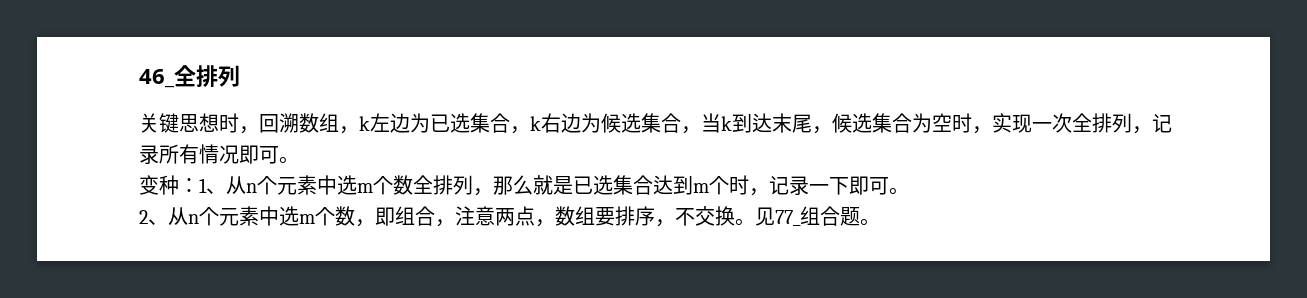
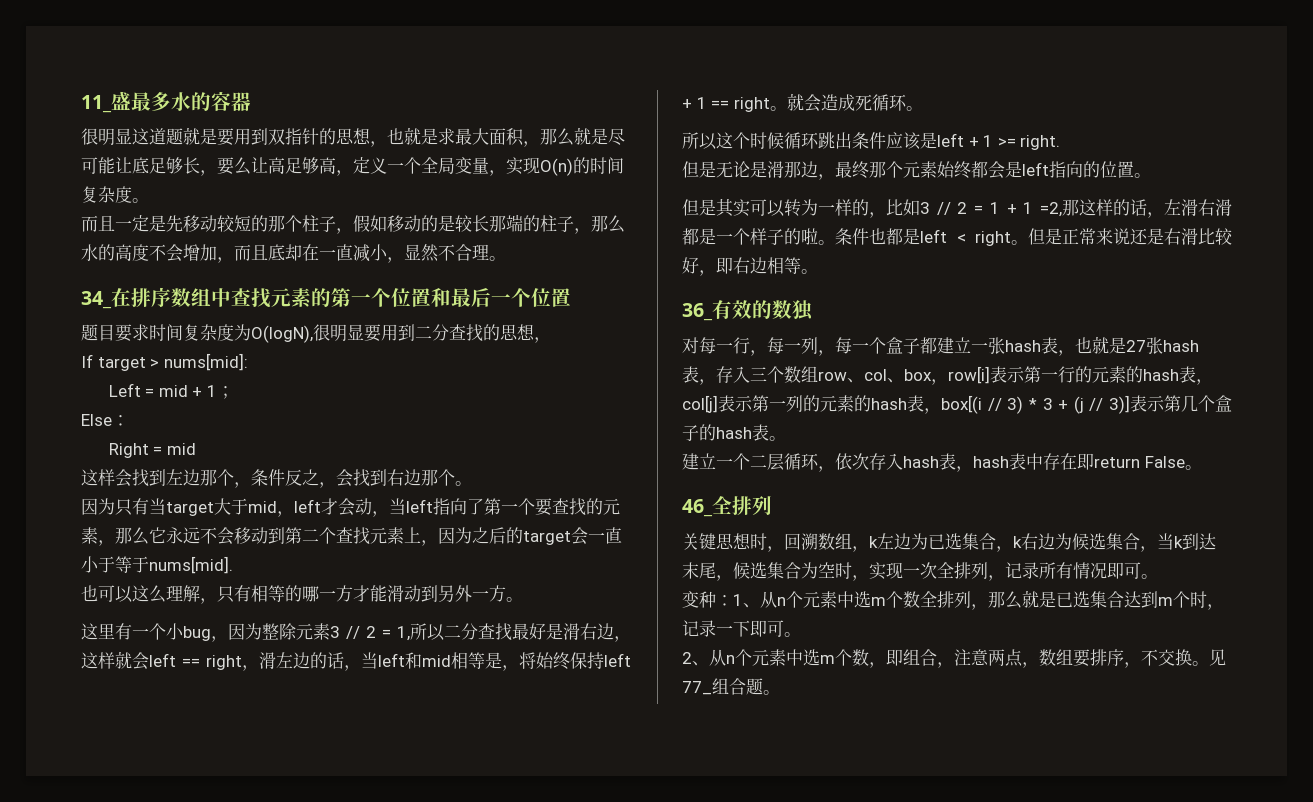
(139, 78) none -> [81,91,251,113] [81,127,625,147] [81,157,624,176] [81,186,149,203] [81,214,625,234] [81,244,506,263] [81,287,571,309] [81,324,551,343] [81,353,248,371] [108,383,234,399] [81,414,129,426] [108,443,196,458] [81,469,472,488] [81,498,620,517] [81,527,622,546] [81,556,233,574] [81,585,523,604] [81,623,631,642] [81,651,631,671] [682,93,923,112] [682,132,1061,150] [682,161,1151,180] [682,198,1232,218] [682,228,1233,246] [682,257,818,276] [682,300,814,321] [682,336,1199,356] [682,366,1213,385] [682,395,1232,414] [682,424,786,441] [682,453,1202,472] 11_盛最多水的容器 // 很明显这道题就是要用到双指针的思想，也就是求最大面积，那么就是尽可能让底足够长，要么让高足够高，定义一个全局变量，实现O(n)的时间复杂度。 // 而且一定是先移动较短的那个柱子，假如移动的是较长那端的柱子，那么水的高度不会增加，而且底却在一直减小，显然不合理。 // 34_在排序数组中查找元素的第一个位置和最后一个位置 // 题目要求时间复杂度为O(logN),很明显要用到二分查找的思想， // If target > nums[mid]: // Left = mid + 1； // Else： // Right = mid // 这样会找到左边那个，条件反之，会找到右边那个。 // 因为只有当target大于mid，left才会动，当left指向了第一个要查找的元素，那么它永远不会移动到第二个查找元素上，因为之后的target会一直小于等于nums[mid]. // 也可以这么理解，只有相等的哪一方才能滑动到另外一方。 // 这里有一个小bug，因为整除元素3 // 2 = 1,所以二分查找最好是滑右边，这样就会left == right，滑左边的话，当left和mid相等是，将始终保持left + 1 == right。就会造成死循环。 // 所以这个时候循环跳出条件应该是left + 1 >= right. // 但是无论是滑那边，最终那个元素始终都会是left指向的位置。 // 但是其实可以转为一样的，比如3 // 2 = 1 + 1 =2,那这样的话，左滑右滑都是一个样子的啦。条件也都是left < right。但是正常来说还是右滑比较好，即右边相等。 // 36_有效的数独 // 对每一行，每一列，每一个盒子都建立一张hash表，也就是27张hash表，存入三个数组row、col、box，row[i]表示第一行的元素的hash表，col[j]表示第一列的元素的hash表，box[(i // 3) * 3 + (j // 3)]表示第几个盒子的hash表。 // 建立一个二层循环，依次存入hash表，hash表中存在即return False。 //

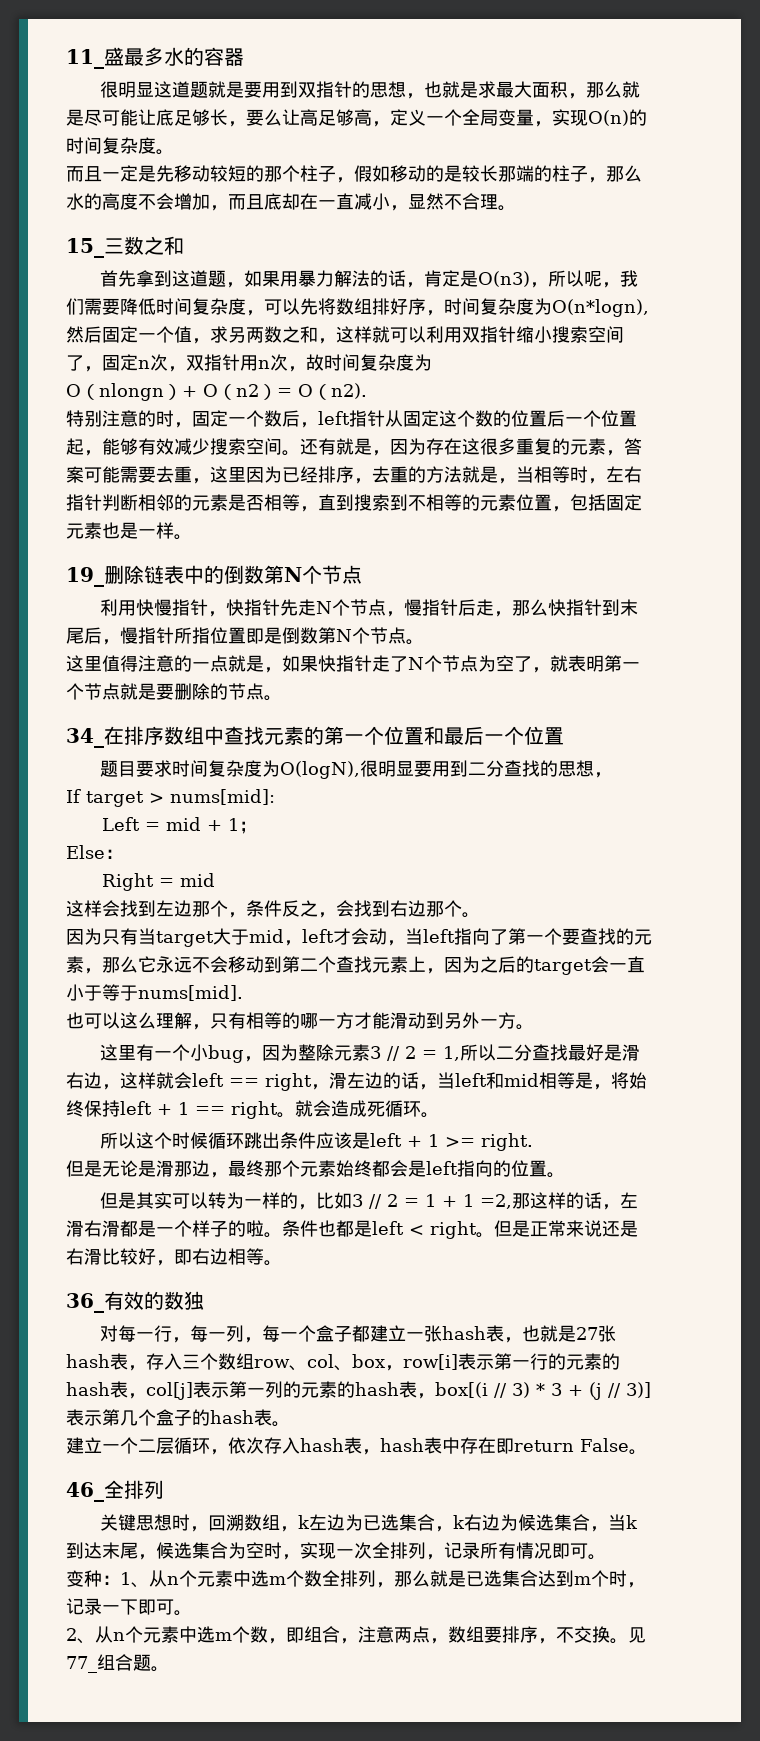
(506, 258) none -> [66,236,184,258] [100,270,639,288] [66,298,649,317] [66,326,624,344] [66,354,432,372] [66,383,367,401] [66,410,637,428] [66,438,642,456] [66,466,642,484] [66,494,642,512] [66,522,192,540] [66,565,362,587] [100,599,639,617] [66,627,424,645] [66,655,640,673] [66,683,282,701] // 15_三数之和 // 首先拿到这道题，如果用暴力解法的话，肯定是O(n3)，所以呢，我们需要降低时间复杂度，可以先将数组排好序，时间复杂度为O(n*logn),然后固定一个值，求另两数之和，这样就可以利用双指针缩小搜索空间了，固定n次，双指针用n次，故时间复杂度为 // O（nlongn）+ O（n2）= O（n2). // 特别注意的时，固定一个数后，left指针从固定这个数的位置后一个位置起，能够有效减少搜索空间。还有就是，因为存在这很多重复的元素，答案可能需要去重，这里因为已经排序，去重的方法就是，当相等时，左右指针判断相邻的元素是否相等，直到搜索到不相等的元素位置，包括固定元素也是一样。 // 19_删除链表中的倒数第N个节点 // 利用快慢指针，快指针先走N个节点，慢指针后走，那么快指针到末尾后，慢指针所指位置即是倒数第N个节点。 // 这里值得注意的一点就是，如果快指针走了N个节点为空了，就表明第一个节点就是要删除的节点。

